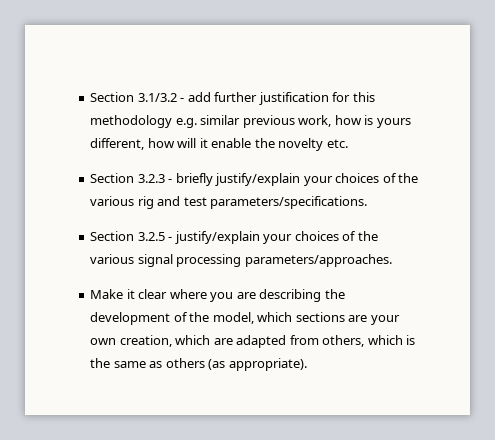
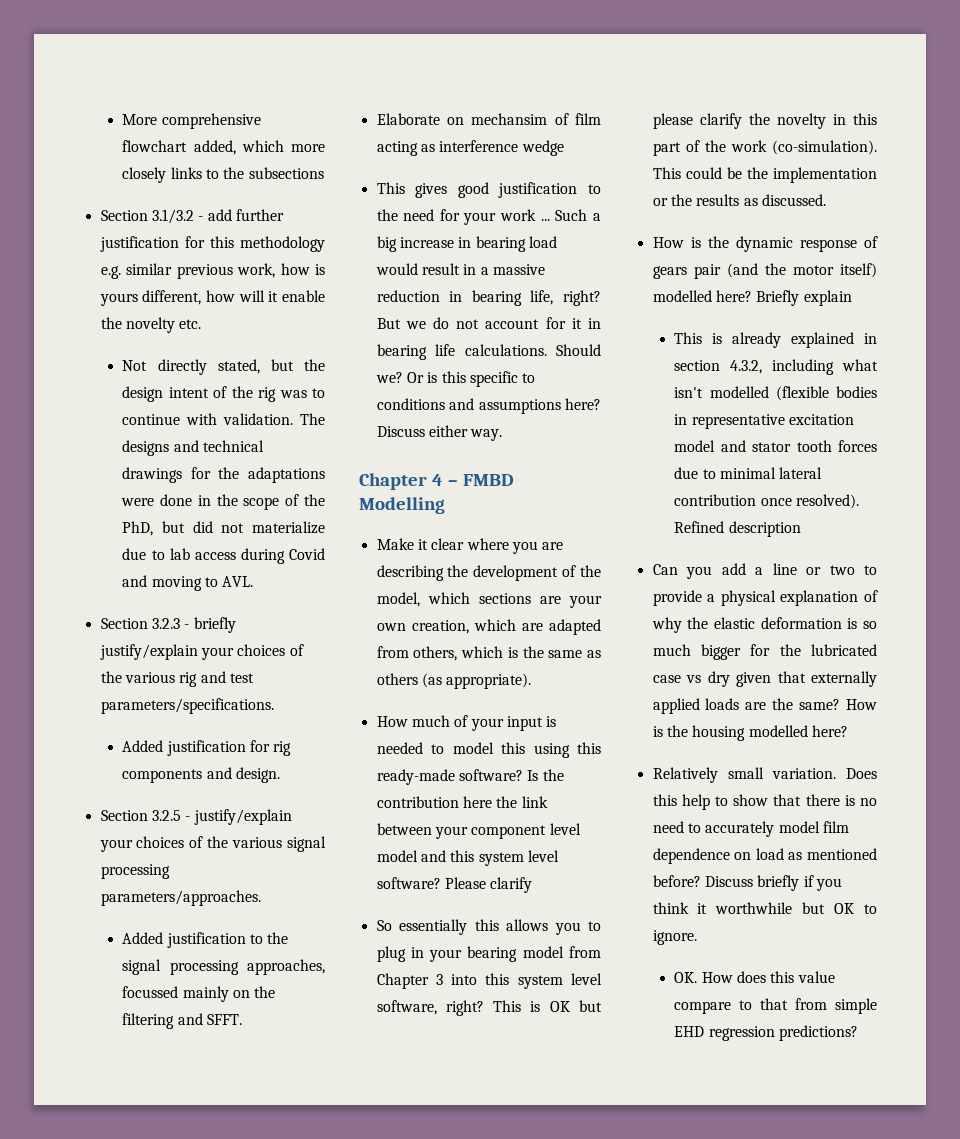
(90, 97) none -> [122,113,261,129] [122,140,325,155] [122,167,324,183] More comprehensive flowchart added, which more closely links to the subsections //
(348, 143) none -> [122,359,325,375] [122,386,325,402] [122,413,326,425] [122,440,265,456] [122,467,325,483] [121,494,325,510] [122,521,325,536] [122,548,325,564] [122,575,254,591] // Not directly stated, but the design intent of the rig was to continue with validation. The designs and technical drawings for the adaptations were done in the scope of the PhD, but did not materialize due to lab access during Covid and moving to AVL.
(368, 202) none -> [122,740,292,756] [122,767,281,783] // Added justification for rig components and design.
(392, 260) none -> [122,932,289,948] [122,959,325,975] [122,986,276,1002] [122,1013,243,1029] [376,113,601,125] [376,140,564,156] [376,182,601,198] [376,209,601,225] [376,236,557,252] [375,263,545,275] [376,290,601,306] [376,317,601,329] [376,344,601,360] [375,371,536,387] [376,398,601,414] [376,425,503,441] [359,473,514,490] [359,497,445,514] // Added justification to the signal processing approaches, focussed mainly on the filtering and SFFT. // Elaborate on mechansim of film acting as interference wedge // This gives good justification to the need for your work ... Such a big increase in bearing load would result in a massive reduction in bearing life, right? But we do not account for it in bearing life calculations. Should we? Or is this specific to conditions and assumptions here? Discuss either way. // Chapter 4 – FMBD Modelling
(307, 364) none -> [376,715,557,731] [376,742,601,758] [376,769,564,785] [376,796,548,808] [376,823,581,839] [376,850,559,866] [376,877,533,893] [376,919,601,935] [376,946,601,962] [376,973,602,989] [376,1000,602,1016] [652,113,877,129] [652,140,877,156] [652,167,877,183] [652,194,826,206] [652,236,878,252] [652,263,877,279] [652,290,852,306] [674,332,877,348] [674,359,878,375] [674,386,877,401] [674,414,855,429] [674,440,877,452] [674,467,823,479] [674,494,860,509] [674,521,801,537] [652,563,877,579] [652,590,878,606] [651,617,877,633] [652,644,877,660] [652,671,877,687] [652,698,877,714] [652,725,848,741] [652,767,877,783] [652,794,877,810] [652,821,849,837] [652,848,877,864] [652,875,842,891] [652,902,877,914] [652,930,697,945] [674,971,835,983] [674,998,877,1014] [674,1025,859,1041] // How much of your input is needed to model this using this ready-made software? Is the contribution here the link between your component level model and this system level software? Please clarify // So essentially this allows you to plug in your bearing model from Chapter 3 into this system level software, right? This is OK but please clarify the novelty in this part of the work (co-simulation). This could be the implementation or the results as discussed. // How is the dynamic response of gears pair (and the motor itself) modelled here? Briefly explain // This is already explained in section 4.3.2, including what isn't modelled (flexible bodies in representative excitation model and stator tooth forces due to minimal lateral contribution once resolved). Refined description // Can you add a line or two to provide a physical explanation of why the elastic deformation is so much bigger for the lubricated case vs dry given that externally applied loads are the same? How is the housing modelled here? // Relatively small variation. Does this help to show that there is no need to accurately model film dependence on load as mentioned before? Discuss briefly if you think it worthwhile but OK to ignore. // OK. How does this value compare to that from simple EHD regression predictions?

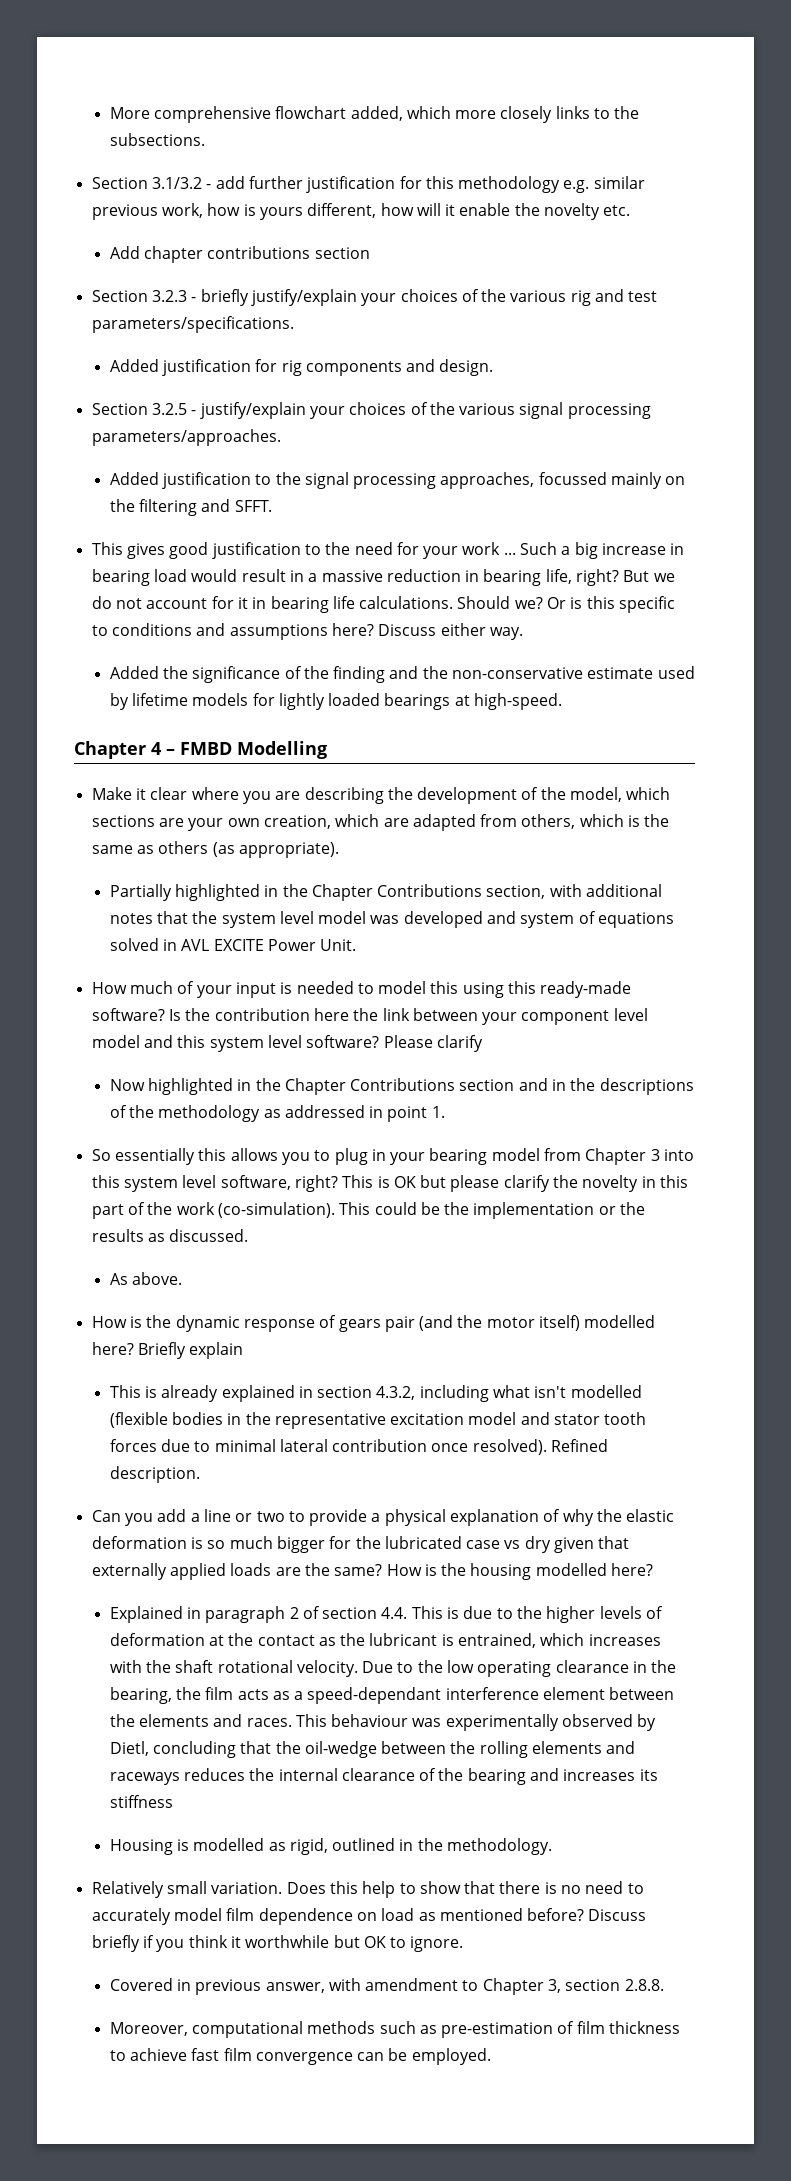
[248,167,324,179] subsections -> [109,133,205,146] subsections.
[122,359,325,375] [122,386,325,402] [122,413,326,425] [122,440,265,456] [122,467,325,483] [121,494,325,510] [122,521,325,536] [122,548,325,564] [122,575,254,591] Not directly stated, but the design intent of the rig was to continue with validation. The designs and technical drawings for the adaptations were done in the scope of the PhD, but did not materialize due to lab access during Covid and moving to AVL. -> [109,246,370,263] Add chapter contributions section
[376,113,601,125] [376,140,564,156] // Elaborate on mechansim of film acting as interference wedge -> (273, 506) none
(503, 435) none -> [109,666,695,683] [109,693,563,710] // Added the significance of the finding and the non-conservative estimate used by lifetime models for lightly loaded bearings at high-speed.
(532, 681) none -> [109,884,663,901] [109,911,675,928] [109,938,357,951] // Partially highlighted in the Chapter Contributions section, with additional notes that the system level model was developed and system of equations solved in AVL EXCITE Power Unit.
(533, 885) none -> [109,1078,694,1095] [109,1105,445,1122] // Now highlighted in the Chapter Contributions section and in the descriptions of the methodology as addressed in point 1.
(826, 200) none -> [109,1272,182,1285] // As above.
(688, 419) none -> [245,1412,271,1425] the
[728,521,801,537] description -> [109,1466,200,1483] description.
(848, 731) none -> [109,1606,664,1623] [109,1633,661,1648] [109,1660,677,1677] [109,1687,675,1704] [109,1714,657,1731] [109,1741,636,1758] [109,1768,658,1785] [109,1795,173,1808] [109,1838,553,1855] // Explained in paragraph 2 of section 4.4. This is due to the higher levels of deformation at the contact as the lubricant is entrained, which increases with the shaft rotational velocity. Due to the low operating clearance in the bearing, the film acts as a speed-dependant interference element between the elements and races. This behaviour was experimentally observed by Dietl, concluding that the oil-wedge between the rolling elements and raceways reduces the internal clearance of the bearing and increases its stiffness // Housing is modelled as rigid, outlined in the methodology.
[674,971,835,983] [674,998,877,1014] [674,1025,859,1041] OK. How does this value compare to that from simple EHD regression predictions? -> [109,1978,664,1995] [109,2021,681,2038] [109,2048,491,2065] Covered in previous answer, with amendment to Chapter 3, section 2.8.8. // Moreover, computational methods such as pre-estimation of film thickness to achieve fast film convergence can be employed.

